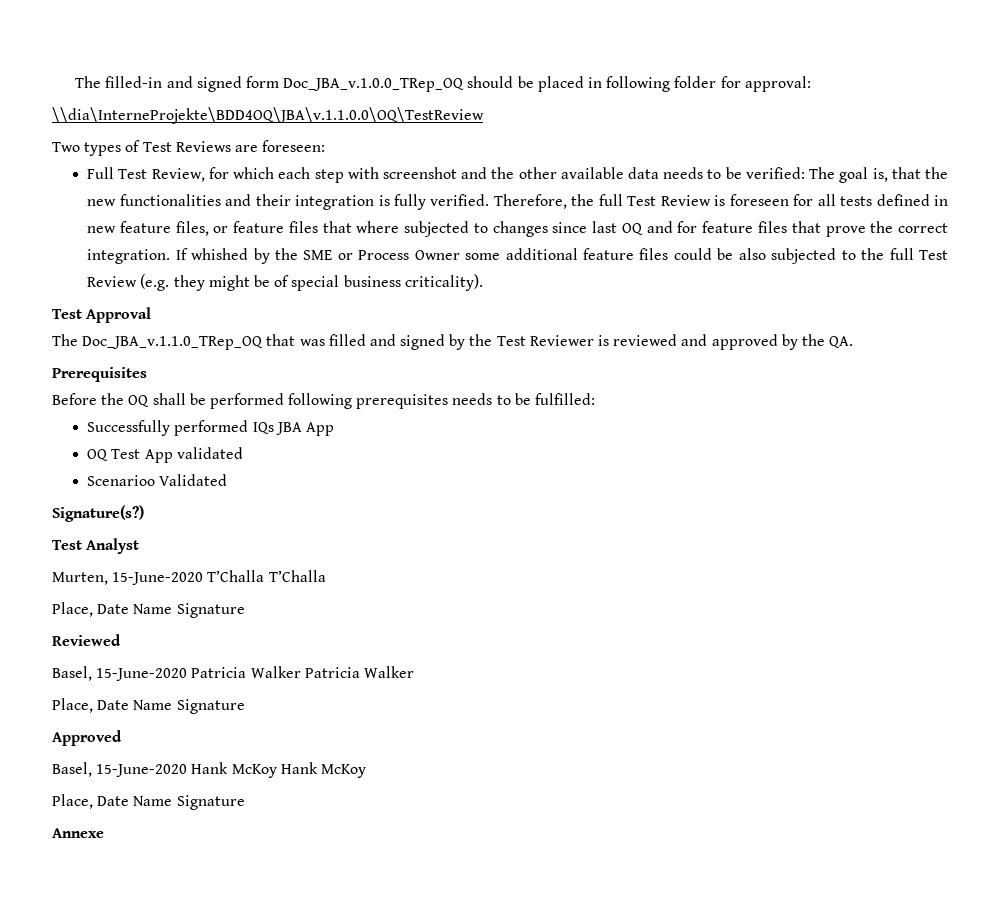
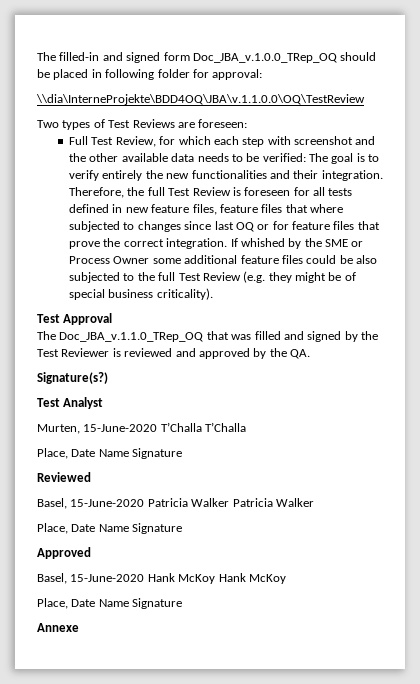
[872,167,921,182] is, that -> [356,153,380,162] [69,170,143,181] is to verify entirely
[295,194,490,210] integration is fully verified. -> [321,170,383,181] integration.
[213,226,229,233] or -> (217, 209) none
[646,221,673,233] and -> [257,224,270,230] or
[52,367,147,382] [52,393,596,409] [87,420,334,436] [87,447,243,463] [87,474,228,486] // Prerequisites // Before the OQ shall be performed following prerequisites needs to be fulfilled: // Successfully performed IQs JBA App // OQ Test App validated // Scenarioo Validated -> (310, 354) none

